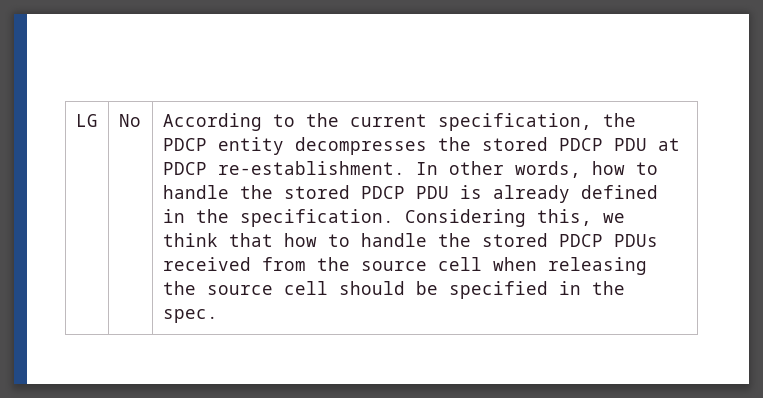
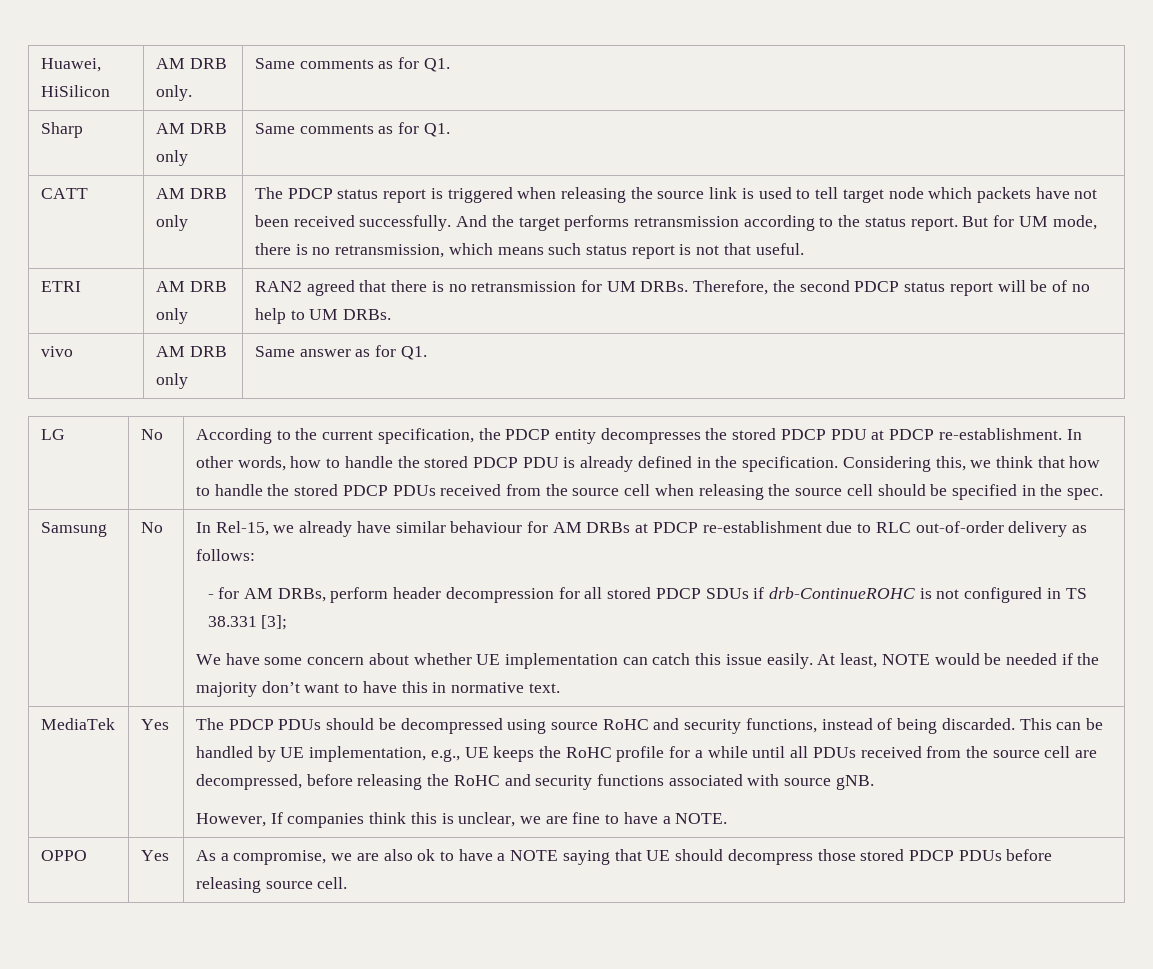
(75, 120) none -> [40,58,101,72] [40,85,110,97] [155,58,227,69] [155,85,192,101] [254,57,450,72] [40,122,83,138] [155,123,227,134] [155,150,188,166] [254,122,450,137] [40,188,88,199] [155,188,227,199] [155,215,188,231] [254,187,1098,203] [254,215,1097,231] [254,243,804,259] [40,281,81,292] [155,281,227,292] [155,308,188,324] [254,280,1090,296] [254,308,392,324] [40,346,73,357] [155,346,227,357] [155,373,188,389] [254,345,427,360] Huawei, HiSilicon | AM DRB only. | Same comments as for Q1. // Sharp | AM DRB only | Same comments as for Q1. // CATT | AM DRB only | The PDCP status report is triggered when releasing the source link is used to tell target node which packets have not been received successfully. And the target performs retransmission according to the status report. But for UM mode, there is no retransmission, which means such status report is not that useful. // ETRI | AM DRB only | RAN2 agreed that there is no retransmission for UM DRBs. Therefore, the second PDCP status report will be of no help to UM DRBs. // vivo | AM DRB only | Same answer as for Q1. //
(218, 316) none -> [40,522,107,537] [140,522,163,533] [195,521,1087,537] [195,549,255,561] [207,587,1087,603] [207,615,288,630] [195,653,1100,669] [195,681,560,697] [40,718,115,730] [140,719,169,730] [195,718,1103,734] [195,746,1098,762] [195,774,874,790] [195,812,728,828] [40,850,87,861] [140,850,169,861] [195,849,1053,865] [195,877,348,893] // Samsung | No | In Rel-15, we already have similar behaviour for AM DRBs at PDCP re-establishment due to RLC out-of-order delivery as follows: // - for AM DRBs, perform header decompression for all stored PDCP SDUs if drb-ContinueROHC is not configured in TS 38.331 [3]; // We have some concern about whether UE implementation can catch this issue easily. At least, NOTE would be needed if the majority don’t want to have this in normative text. // MediaTek | Yes | The PDCP PDUs should be decompressed using source RoHC and security functions, instead of being discarded. This can be handled by UE implementation, e.g., UE keeps the RoHC profile for a while until all PDUs received from the source cell are decompressed, before releasing the RoHC and security functions associated with source gNB. // However, If companies think this is unclear, we are fine to have a NOTE. // OPPO | Yes | As a compromise, we are also ok to have a NOTE saying that UE should decompress those stored PDCP PDUs before releasing source cell.

